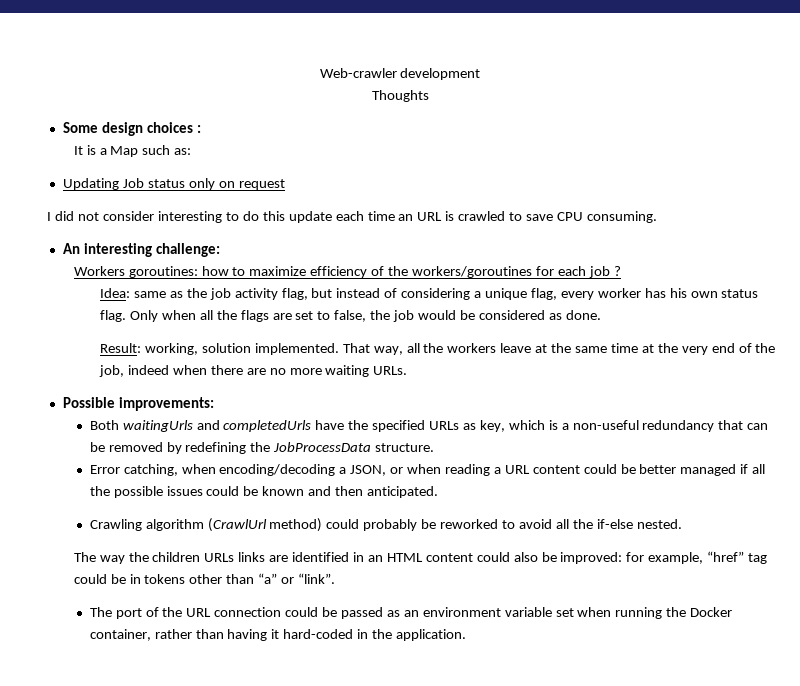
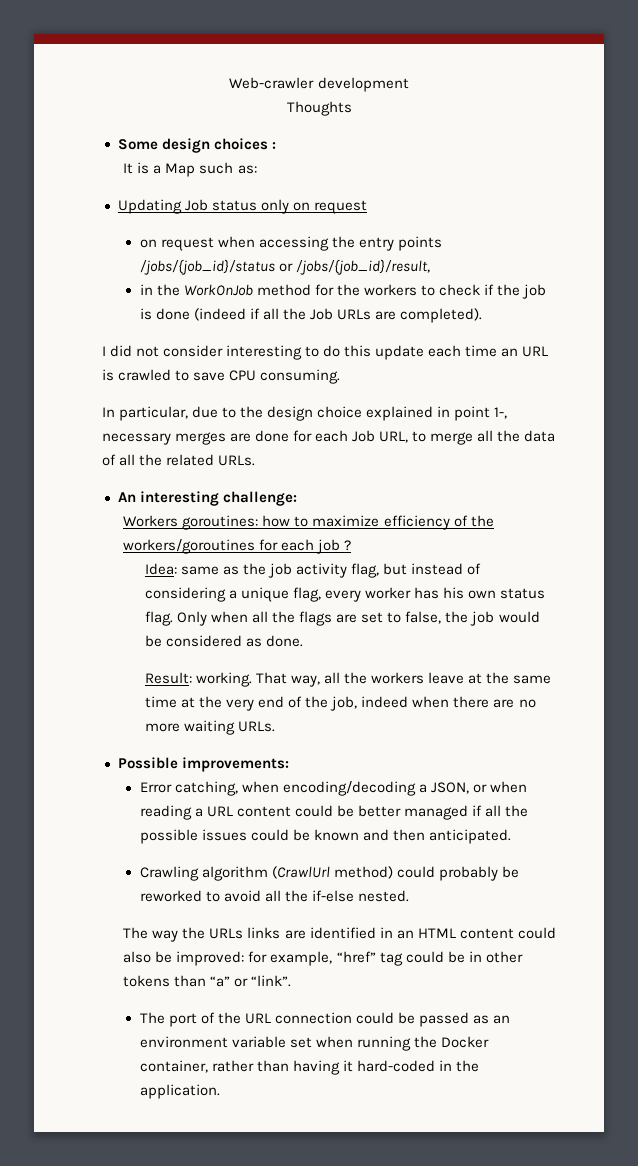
(285, 184) none -> [139,236,443,251] [139,259,430,275] [139,284,547,299] [139,308,483,323] // on request when accessing the entry points /jobs/{job_id}/status or /jobs/{job_id}/result, // in the WorkOnJob method for the workers to check if the job is done (indeed if all the Job URLs are completed).
(657, 217) none -> [101,406,508,421] [101,430,556,445] [101,454,255,466] // In particular, due to the design choice explained in point 1-, necessary merges are done for each Job URL, to merge all the data of all the related URLs.
[145,343,339,355] working, solution implemented. -> [195,672,252,687] working.
[89,420,769,432] [89,442,435,454] // Both waitingUrls and completedUrls have the specified URLs as key, which is a non-useful redundancy that can be removed by redefining the JobProcessData structure. -> (290, 764) none
[152,552,201,562] children -> (206, 933) none
[144,574,223,584] tokens other -> [485,951,523,963] [123,975,171,987] other tokens

